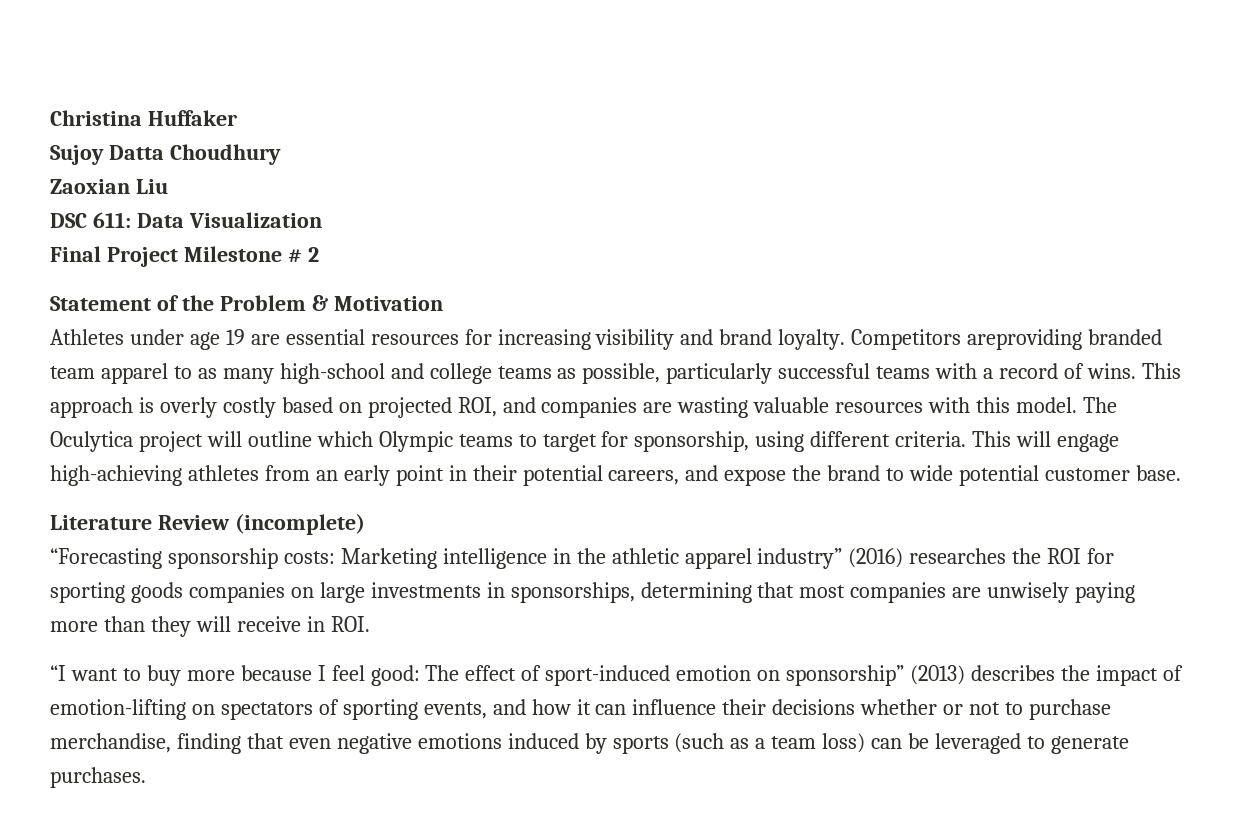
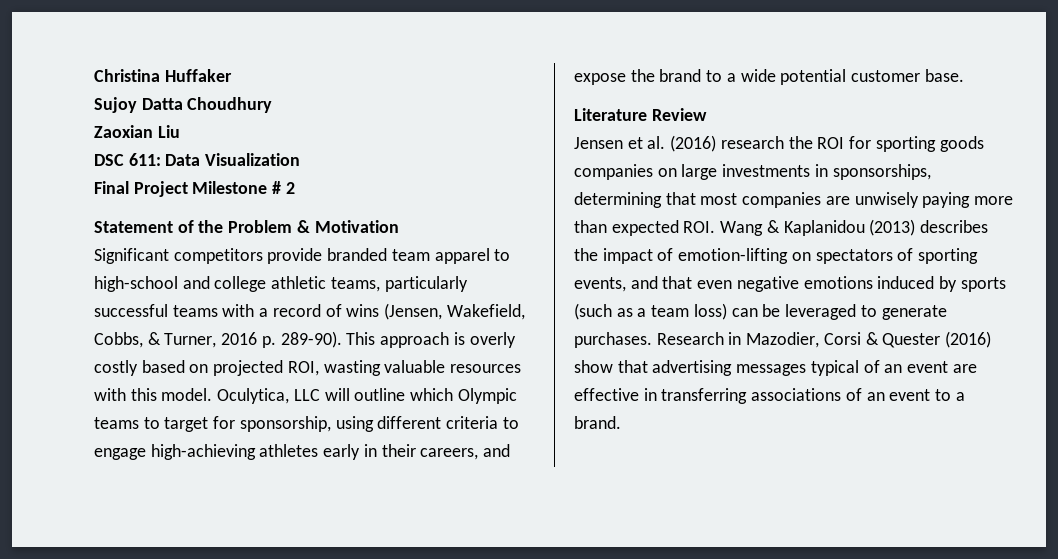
[50,329,1083,350] Athletes under age 19 are essential resources for increasing visibility and brand loyalty. Competitors areproviding -> [94,248,323,264] Significant competitors provide
[197,368,274,384] as many -> (511, 255) none
[497,363,661,384] teams as possible, -> [271,276,380,292] athletic teams,
[1086,363,1136,379] wins. -> [346,303,525,320] [94,331,342,348] wins (Jensen, Wakefield, Cobbs, & Turner, 2016 p. 289-90).
[502,397,673,418] and companies are -> (319, 368) none
[1082,397,1117,413] [50,431,203,452] The Oculytica project -> [217,388,320,404] Oculytica, LLC
[895,431,1120,452] [50,465,444,486] criteria. This will engage high-achieving athletes from an early point -> [446,416,519,429] [94,444,361,460] criteria to engage high-achieving athletes early
[522,465,603,486] potential -> (416, 450) none
(905, 474) none -> [726,73,736,82] a
[234,513,365,535] [50,548,1007,569] (incomplete) // “Forecasting sponsorship costs: Marketing intelligence in the athletic apparel industry” (2016) researches -> [574,135,784,152] // Jensen et al. (2016) research
[150,616,370,637] [50,665,905,686] they will receive in ROI. // “I want to buy more because I feel good: The effect of sport-induced emotion on sponsorship” -> [611,220,865,236] expected ROI. Wang & Kaplanidou
[531,699,1111,720] [50,733,241,754] how it can influence their decisions whether or not to purchase merchandise, finding -> (658, 282) none
(146, 777) none -> [656,331,992,348] [574,360,977,376] [574,388,965,404] [574,416,621,429] Research in Mazodier, Corsi & Quester (2016) show that advertising messages typical of an event are effective in transferring associations of an event to a brand.

